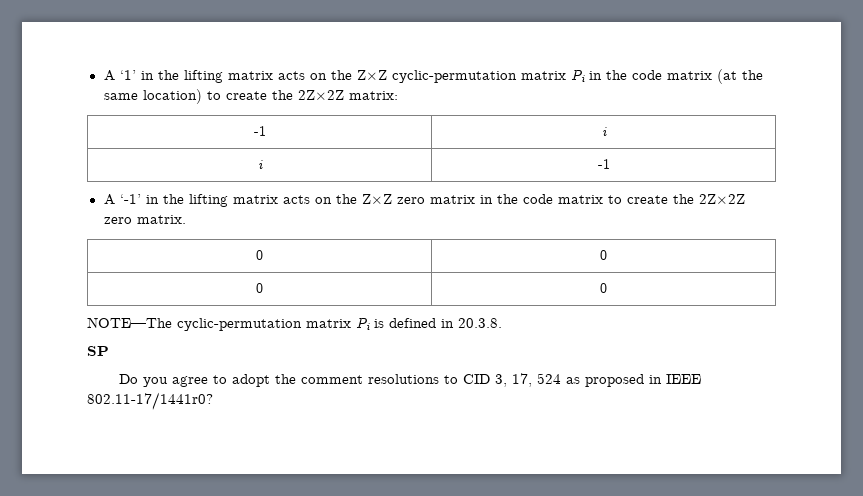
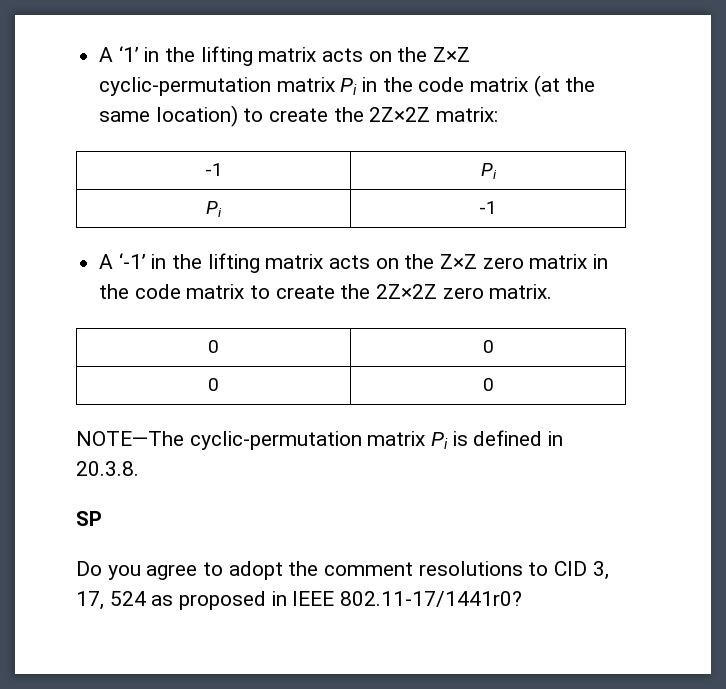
[601,127,607,136] [257,160,263,169] i // i -> [480,163,497,179] [206,201,222,217] Pi // Pi

